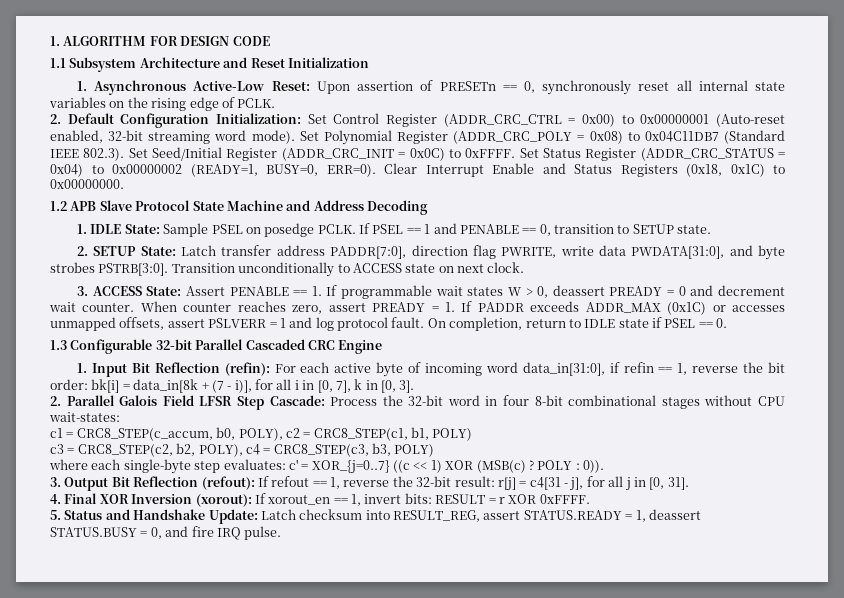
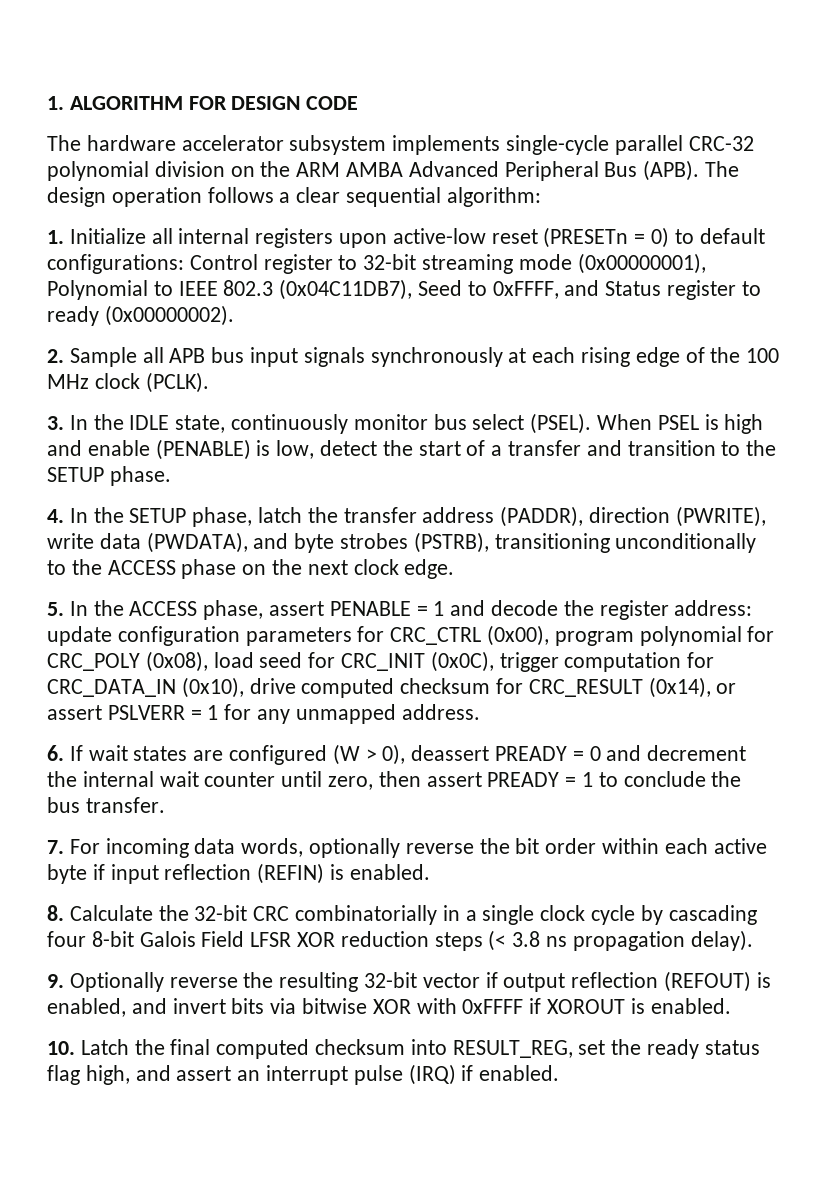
[50,57,369,72] [77,80,785,95] [49,97,276,111] [50,113,785,128] [50,130,786,145] [50,147,785,161] [50,163,785,177] [50,179,124,189] [50,200,428,215] [77,223,712,237] [77,245,557,259] 1.1 Subsystem Architecture and Reset Initialization // 1. Asynchronous Active-Low Reset: Upon assertion of PRESETn == 0, synchronously reset all internal state variables on the rising edge of PCLK. // 2. Default Configuration Initialization: Set Control Register (ADDR_CRC_CTRL = 0x00) to 0x00000001 (Auto-reset enabled, 32-bit streaming word mode). Set Polynomial Register (ADDR_CRC_POLY = 0x08) to 0x04C11DB7 (Standard IEEE 802.3). Set Seed/Initial Register (ADDR_CRC_INIT = 0x0C) to 0xFFFF. Set Status Register (ADDR_CRC_STATUS = 0x04) to 0x00000002 (READY=1, BUSY=0, ERR=0). Clear Interrupt Enable and Status Registers (0x18, 0x1C) to 0x00000000. // 1.2 APB Slave Protocol State Machine and Address Decoding // 1. IDLE State: Sample PSEL on posedge PCLK. If PSEL == 1 and PENABLE == 0, transition to SETUP state. // 2. SETUP State: Latch transfer address PADDR[7:0], direction flag PWRITE, -> [47,135,754,155] [47,160,740,181] [47,187,541,207] [47,227,765,248] [47,253,706,274] [47,279,761,300] [47,305,234,326] [47,347,780,367] [47,372,209,393] [47,413,764,434] [47,439,777,460] [47,466,171,486] [47,506,766,527] The hardware accelerator subsystem implements single-cycle parallel CRC-32 polynomial division on the ARM AMBA Advanced Peripheral Bus (APB). The design operation follows a clear sequential algorithm: // 1. Initialize all internal registers upon active-low reset (PRESETn = 0) to default configurations: Control register to 32-bit streaming mode (0x00000001), Polynomial to IEEE 802.3 (0x04C11DB7), Seed to 0xFFFF, and Status register to ready (0x00000002). // 2. Sample all APB bus input signals synchronously at each rising edge of the 100 MHz clock (PCLK). // 3. In the IDLE state, continuously monitor bus select (PSEL). When PSEL is high and enable (PENABLE) is low, detect the start of a transfer and transition to the SETUP phase. // 4. In the SETUP phase, latch the transfer address (PADDR), direction (PWRITE),
[631,246,725,259] PWDATA[31:0], -> [146,532,248,553] (PWDATA),
[98,262,525,277] [77,285,549,299] PSTRB[3:0]. Transition unconditionally to ACCESS state on next clock. // 3. ACCESS State: Assert PENABLE == 1. If programmable wait states W > 0, -> [413,532,757,553] [47,559,455,579] [47,600,753,620] [47,625,775,646] [47,651,715,672] [47,677,737,698] [47,704,480,724] [47,744,406,765] (PSTRB), transitioning unconditionally to the ACCESS phase on the next clock edge. // 5. In the ACCESS phase, assert PENABLE = 1 and decode the register address: update configuration parameters for CRC_CTRL (0x00), program polynomial for CRC_POLY (0x08), load seed for CRC_INIT (0x0C), trigger computation for CRC_DATA_IN (0x10), drive computed checksum for CRC_RESULT (0x14), or assert PSLVERR = 1 for any unmapped address. // 6. If wait states are configured (W > 0),
[49,301,785,315] [50,317,728,331] [50,339,383,354] [77,362,785,377] [50,379,415,393] [50,395,785,410] [49,412,120,422] [50,427,473,441] [50,443,435,457] [49,459,604,474] [50,476,689,491] [50,493,590,507] [50,509,701,524] [50,526,282,540] wait counter. When counter reaches zero, assert PREADY = 1. If PADDR exceeds ADDR_MAX (0x1C) or accesses unmapped offsets, assert PSLVERR = 1 and log protocol fault. On completion, return to IDLE state if PSEL == 0. // 1.3 Configurable 32-bit Parallel Cascaded CRC Engine // 1. Input Bit Reflection (refin): For each active byte of incoming word data_in[31:0], if refin == 1, reverse the bit order: bk[i] = data_in[8k + (7 - i)], for all i in [0, 7], k in [0, 3]. // 2. Parallel Galois Field LFSR Step Cascade: Process the 32-bit word in four 8-bit combinational stages without CPU wait-states: // c1 = CRC8_STEP(c_accum, b0, POLY), c2 = CRC8_STEP(c1, b1, POLY) // c3 = CRC8_STEP(c2, b2, POLY), c4 = CRC8_STEP(c3, b3, POLY) // where each single-byte step evaluates: c' = XOR_{j=0..7} ((c << 1) XOR (MSB(c) ? POLY : 0)). // 3. Output Bit Reflection (refout): If refout == 1, reverse the 32-bit result: r[j] = c4[31 - j], for all j in [0, 31]. // 4. Final XOR Inversion (xorout): If xorout_en == 1, invert bits: RESULT = r XOR 0xFFFF. // 5. Status and Handshake Update: Latch checksum into RESULT_REG, assert STATUS.READY = 1, deassert STATUS.BUSY = 0, and fire IRQ pulse. -> [47,771,742,790] [47,797,165,813] [47,838,767,858] [47,863,430,884] [47,905,757,925] [47,930,753,951] [47,971,771,992] [47,998,731,1017] [47,1039,760,1059] [47,1064,560,1085] the internal wait counter until zero, then assert PREADY = 1 to conclude the bus transfer. // 7. For incoming data words, optionally reverse the bit order within each active byte if input reflection (REFIN) is enabled. // 8. Calculate the 32-bit CRC combinatorially in a single clock cycle by cascading four 8-bit Galois Field LFSR XOR reduction steps (< 3.8 ns propagation delay). // 9. Optionally reverse the resulting 32-bit vector if output reflection (REFOUT) is enabled, and invert bits via bitwise XOR with 0xFFFF if XOROUT is enabled. // 10. Latch the final computed checksum into RESULT_REG, set the ready status flag high, and assert an interrupt pulse (IRQ) if enabled.

